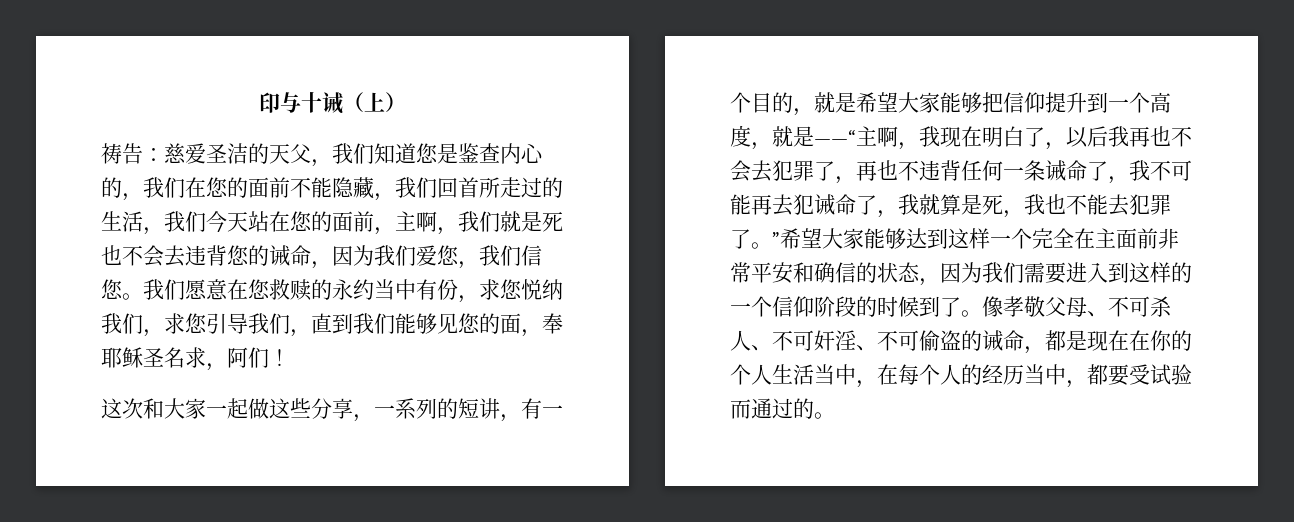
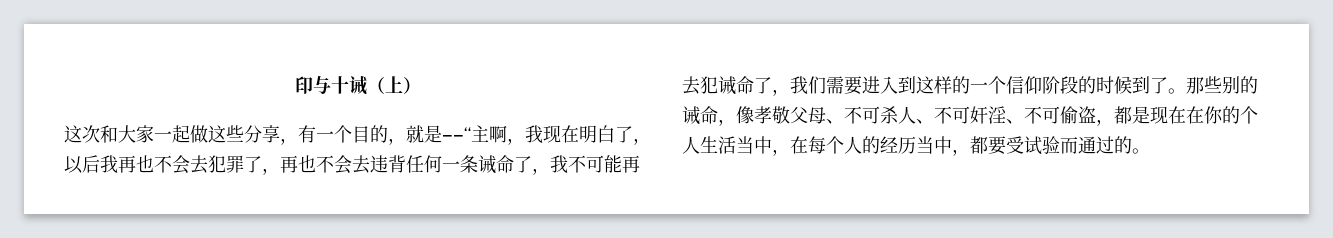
[101,143,544,167] [101,177,563,201] [101,211,563,235] [101,245,542,269] [101,279,563,303] [101,313,563,337] [101,347,290,371] // 祷告：慈爱圣洁的天父，我们知道您是鉴查内心的，我们在您的面前不能隐藏，我们回首所走过的生活，我们今天站在您的面前，主啊，我们就是死也不会去违背您的诫命，因为我们爱您，我们信您。我们愿意在您救赎的永约当中有份，求您悦纳我们，求您引导我们，直到我们能够见您的面，奉耶稣圣名求，阿们！ -> (421, 85) none
[374,398,521,422] 一系列的短讲， -> (298, 141) none
[856,92,1171,113] [730,125,814,150] 希望大家能够把信仰提升到一个高度，就是 -> (442, 134) none
(919, 170) none -> [334,155,370,174] 会去
[919,194,1171,218] [730,228,1179,249] [730,262,1003,286] 就算是死，我也不能去犯罪了。”希望大家能够达到这样一个完全在主面前非常平安和确信的状态，因为我 -> (808, 85) none
(982, 313) none -> [1186,76,1258,94] [682,106,736,126] 那些别的诫命，
[961,330,1024,351] 的诫命 -> (1096, 114) none

